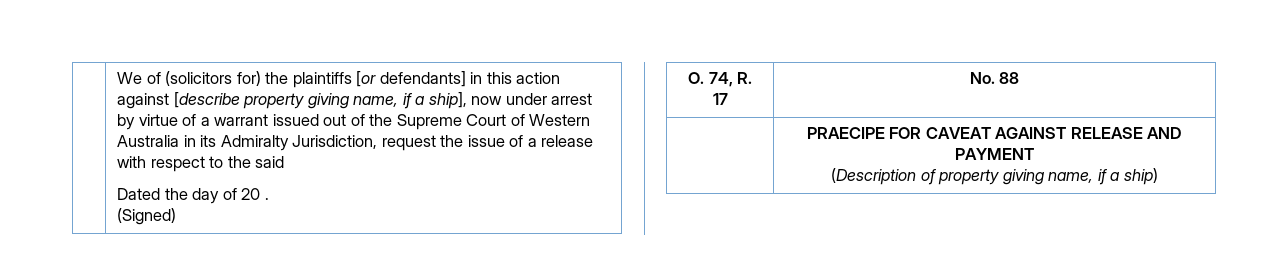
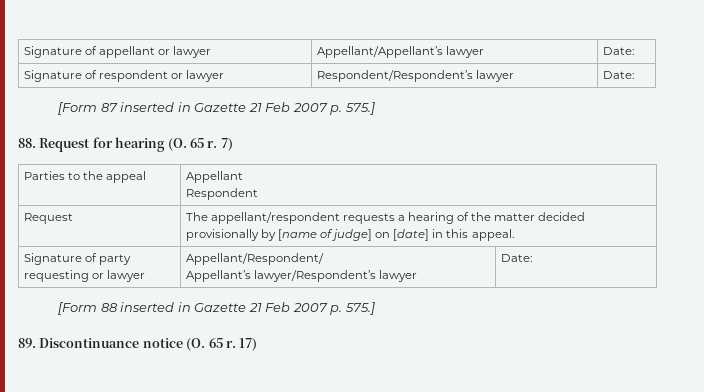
[117,71,561,88] [117,92,593,109] [117,114,590,130] [117,135,594,151] [117,156,285,172] [117,188,269,204] [117,208,177,225] [688,72,752,87] [712,93,728,105] [969,72,1020,84] [806,127,1183,139] [955,148,1034,160] [831,168,1158,185] | We of (solicitors for) the plaintiffs [or defendants] in this action against [describe property giving name, if a ship], now under arrest by virtue of a warrant issued out of the Supreme Court of Western Australia in its Admiralty Jurisdiction, request the issue of a release with respect to the said // Dated the day of 20 . // (Signed) // O. 74, R. 17 | No. 88 // | PRAECIPE FOR CAVEAT AGAINST RELEASE AND PAYMENT // (Description of property giving name, if a ship) -> [23,46,212,58] [316,46,484,58] [602,47,634,55] [23,70,225,82] [316,70,514,82] [602,71,634,79] [58,102,375,115] [18,137,233,152] [23,171,146,183] [185,171,243,183] [185,188,258,200] [23,213,73,224] [185,212,586,224] [185,229,514,241] [23,253,131,265] [23,270,145,282] [185,253,324,265] [185,270,417,282] [500,254,532,262] [58,302,375,315] [18,338,258,351] Signature of appellant or lawyer | Appellant/Appellant’s lawyer | Date: // Signature of respondent or lawyer | Respondent/Respondent’s lawyer | Date: // [Form 87 inserted in Gazette 21 Feb 2007 p. 575.] // 88. Request for hearing (O. 65 r. 7) // Parties to the appeal | Appellant // Respondent // Request | The appellant/respondent requests a hearing of the matter decided provisionally by [name of judge] on [date] in this appeal. // Signature of party requesting or lawyer | Appellant/Respondent/ // Appellant’s lawyer/Respondent’s lawyer | Date: // [Form 88 inserted in Gazette 21 Feb 2007 p. 575.] // 89. Discontinuance notice (O. 65 r. 17)

